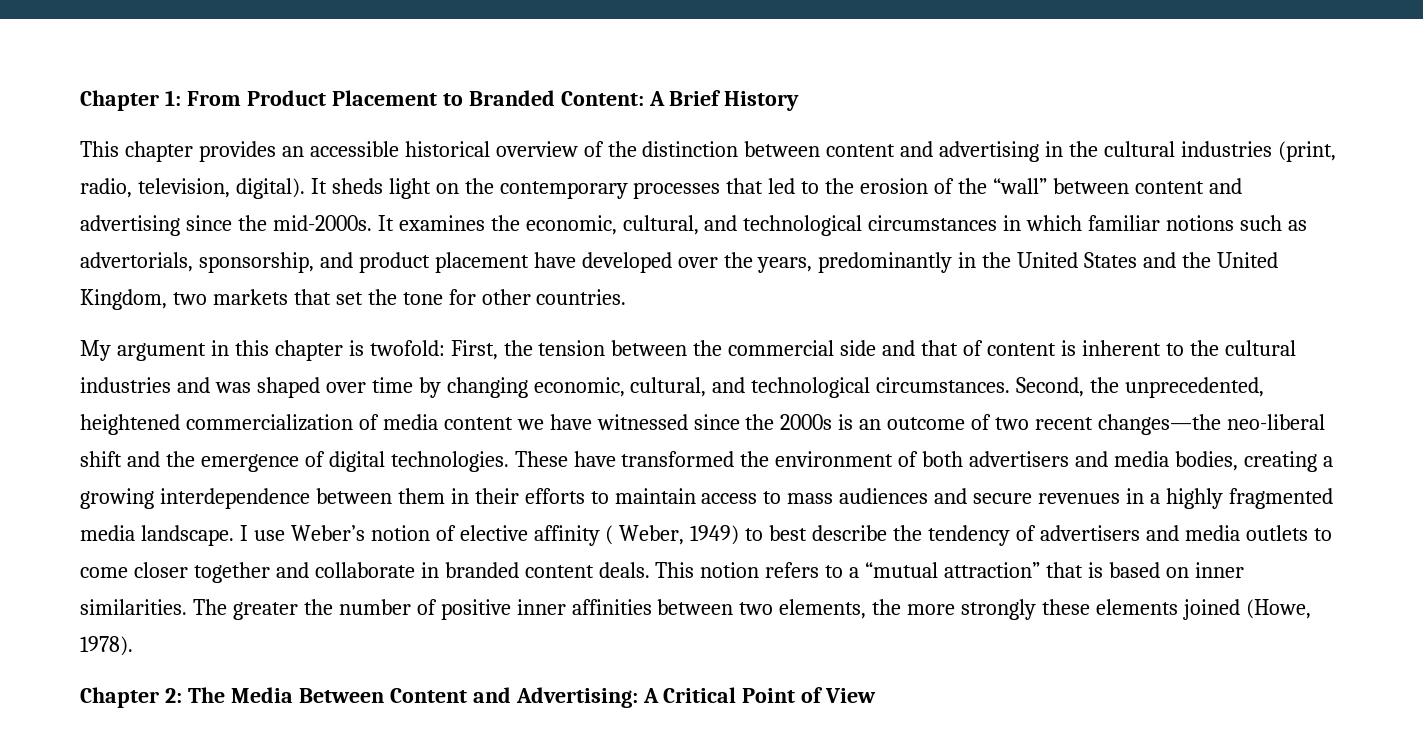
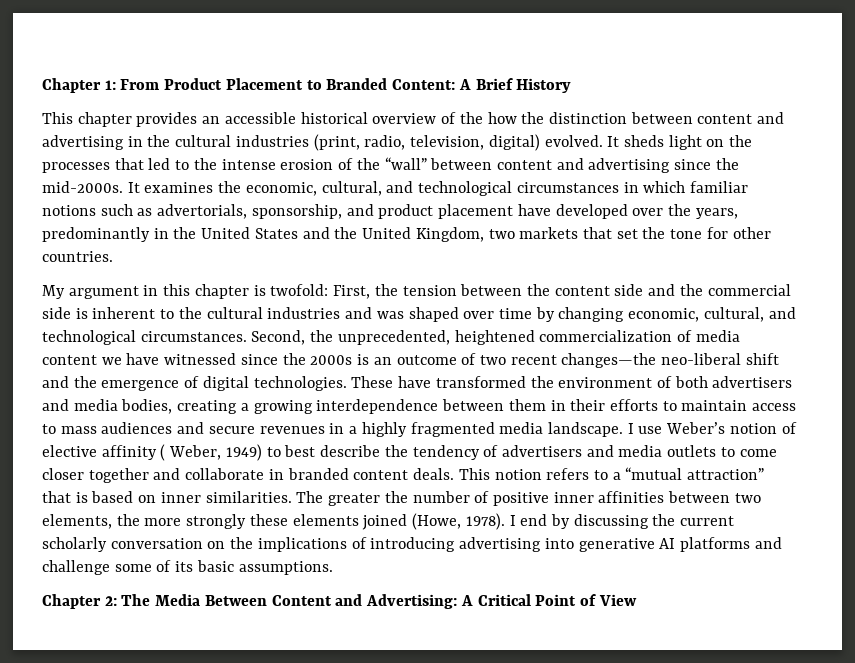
(637, 149) none -> [487,112,545,124] how the
[235,178,305,199] digital). -> [488,134,603,151] digital) evolved.
[499,181,628,199] contemporary -> (753, 141) none
(855, 186) none -> [221,159,276,170] intense
[728,340,1056,356] commercial side and that of content -> [554,284,791,296] [42,307,71,319] content side and the commercial side
(133, 646) none -> [509,514,735,529] [42,537,782,552] [42,560,333,575] I end by discussing the current scholarly conversation on the implications of introducing advertising into generative AI platforms and challenge some of its basic assumptions.

